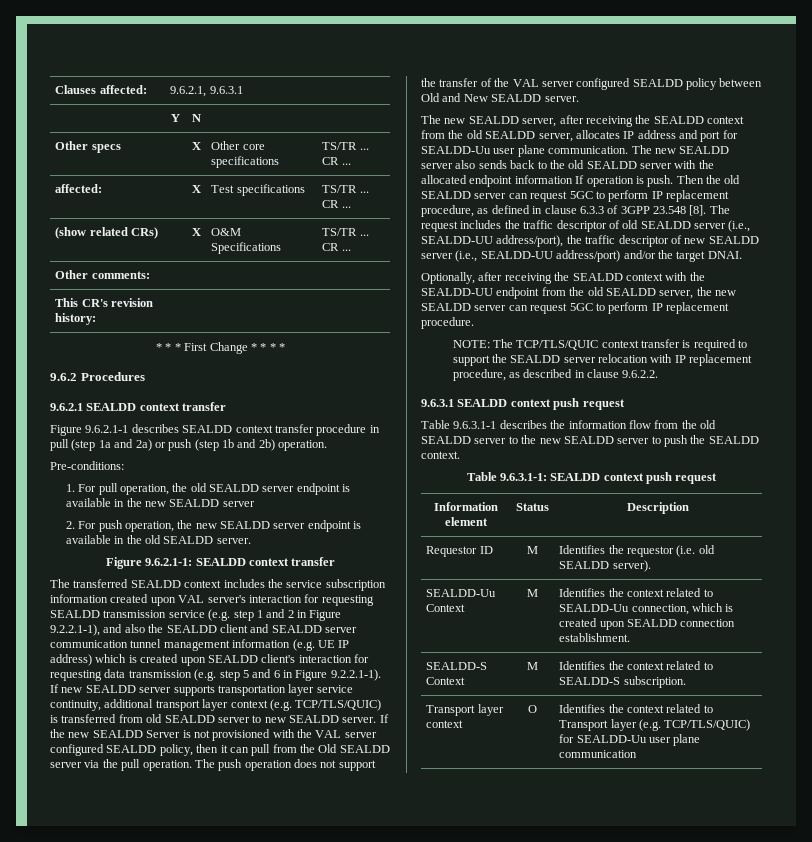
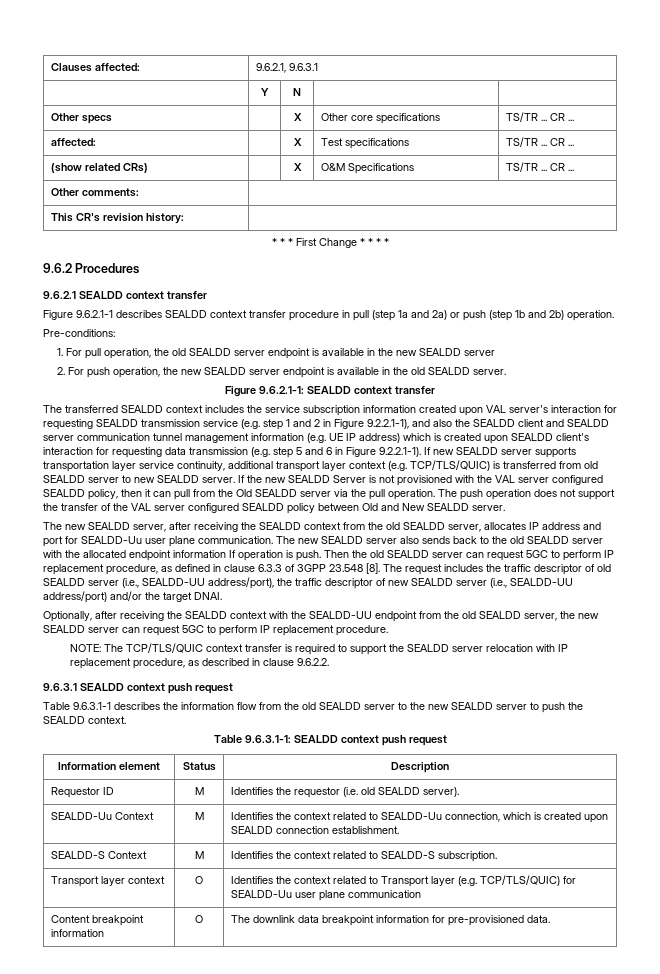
(638, 754) none -> [50,915,144,926] [50,929,104,937] [195,915,203,923] [230,915,550,926] // Content breakpoint information | O | The downlink data breakpoint information for pre-provisioned data.

